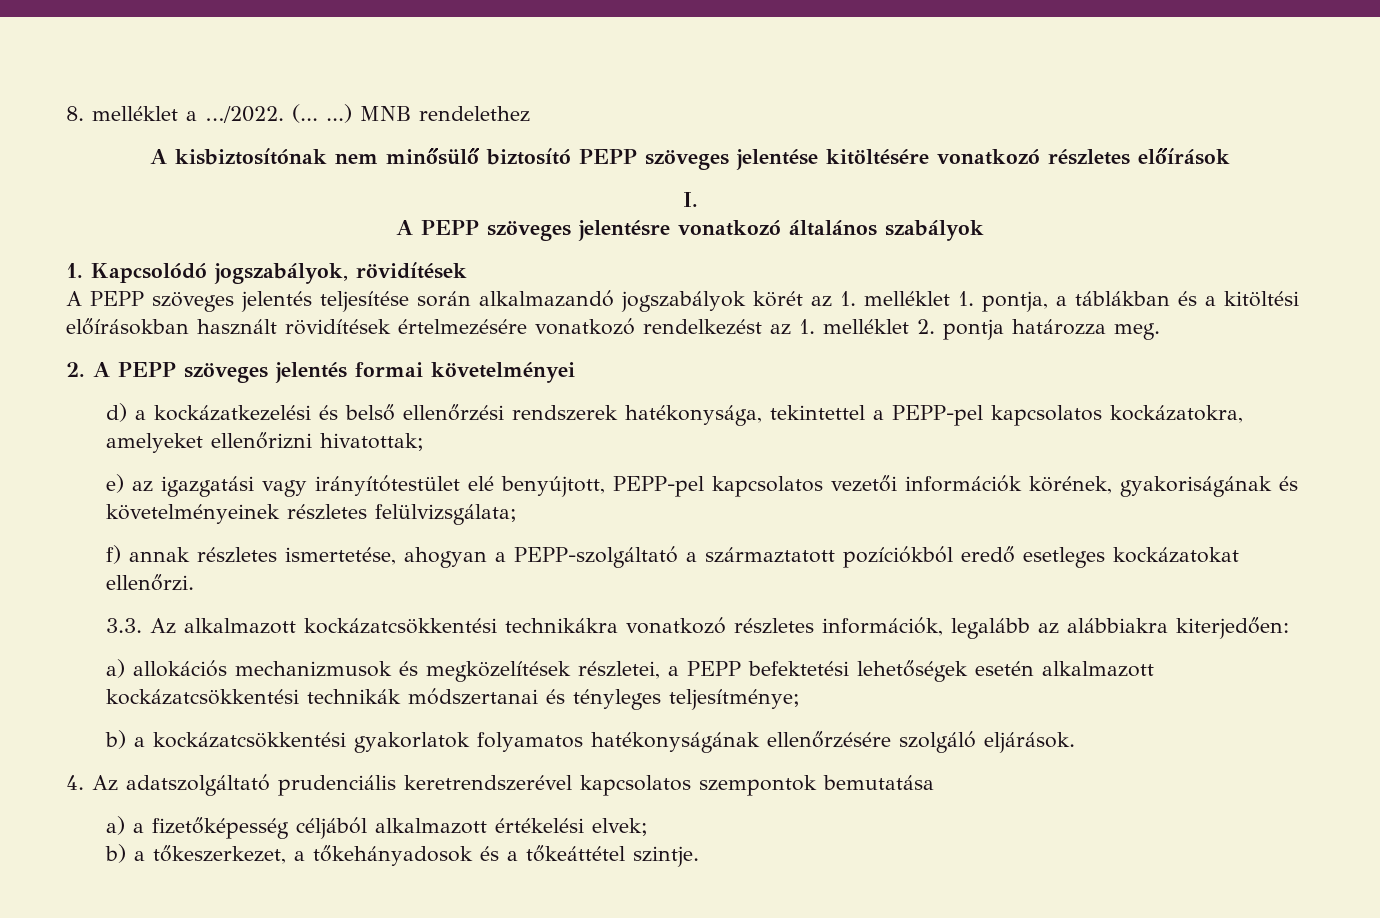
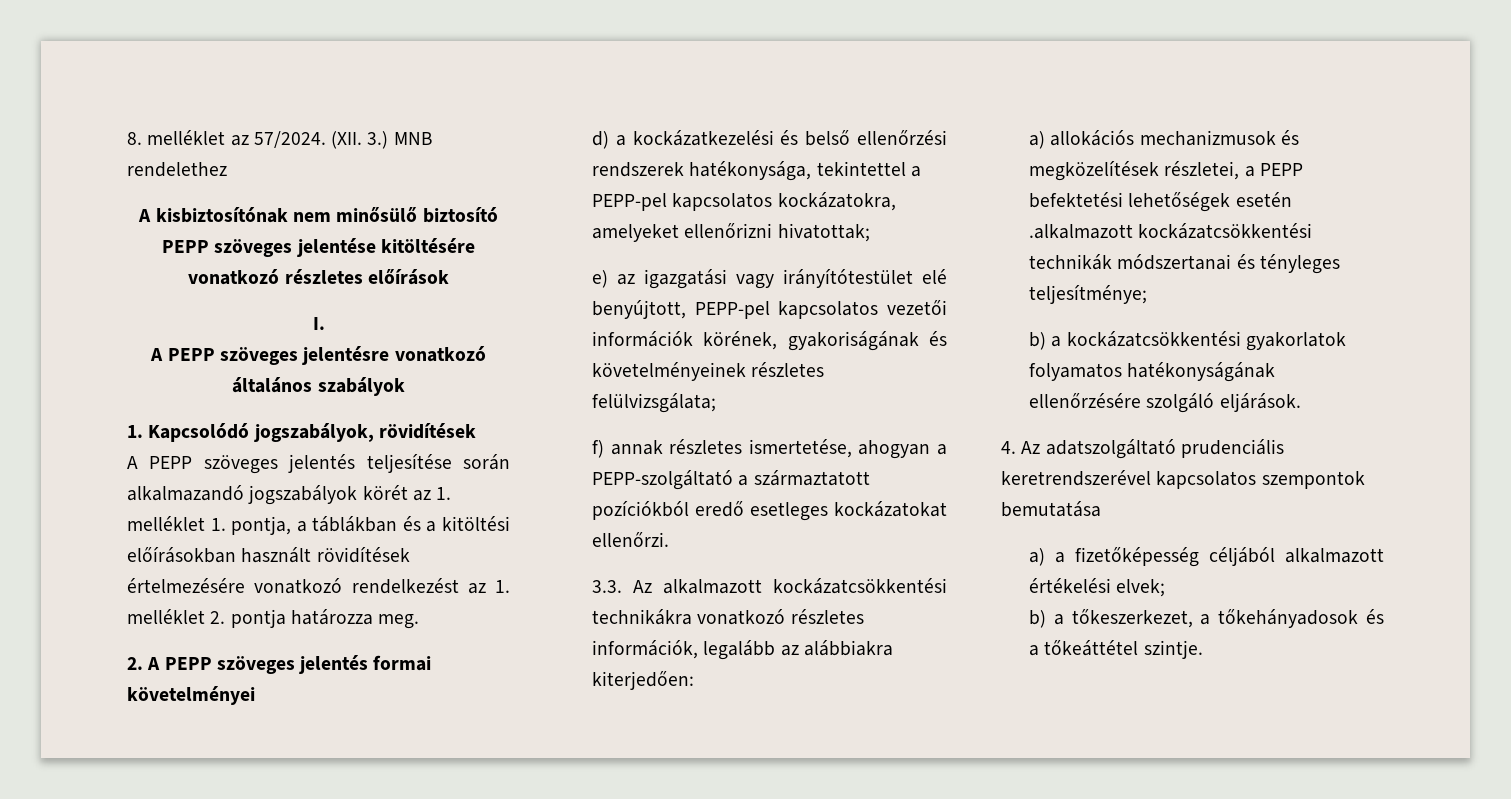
[186,104,352,123] a …/2022. (... ...) -> [230,131,389,149] az 57/2024. (XII. 3.)
[1041,661,1154,677] alkalmazott -> [1029,224,1134,239] .alkalmazott

